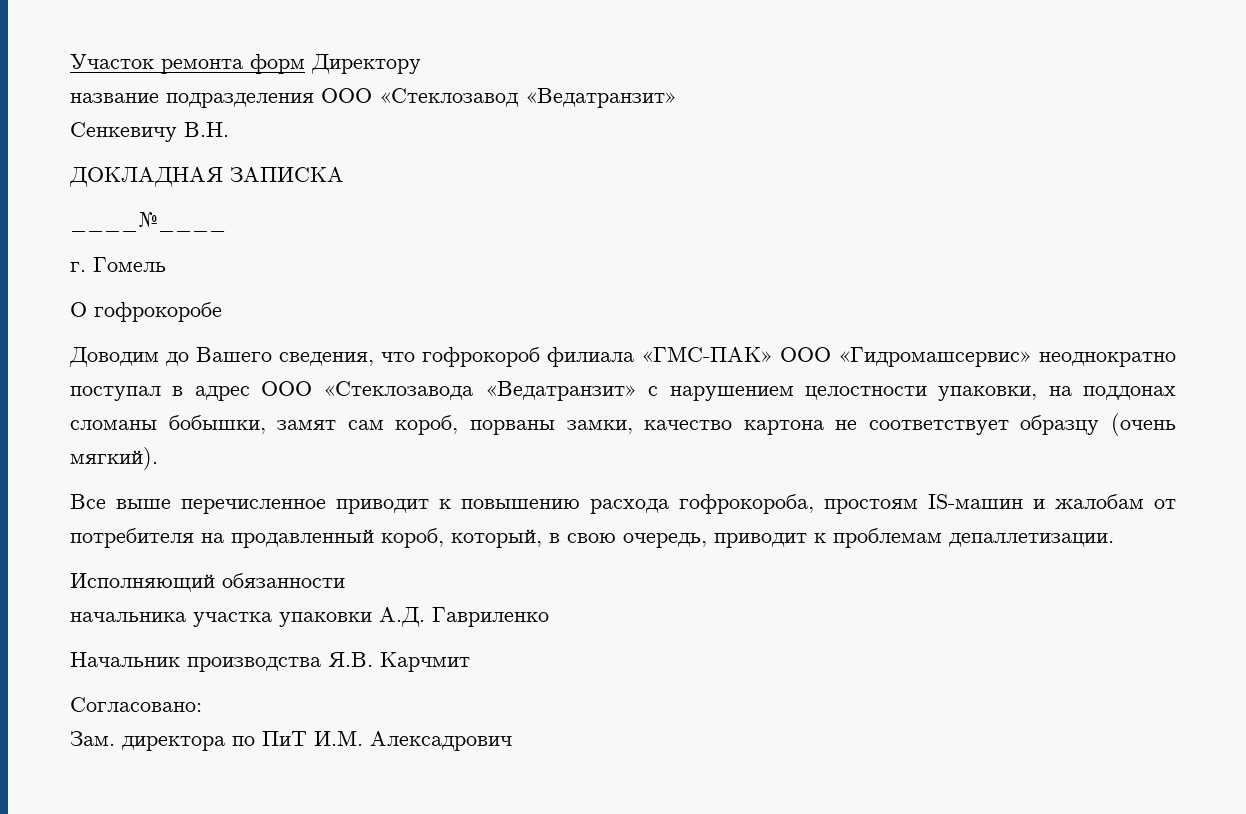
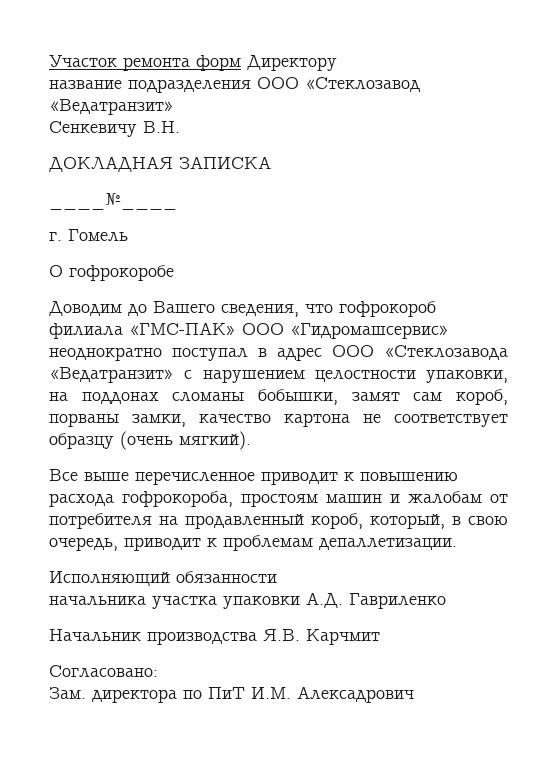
[928,494,1023,509] IS-машин -> [326,494,382,503] машин

